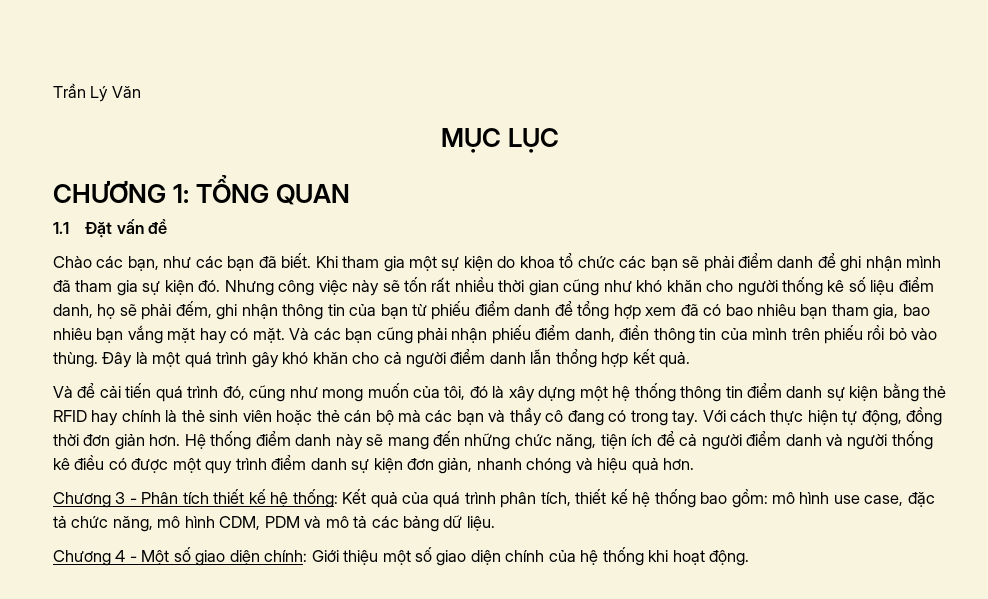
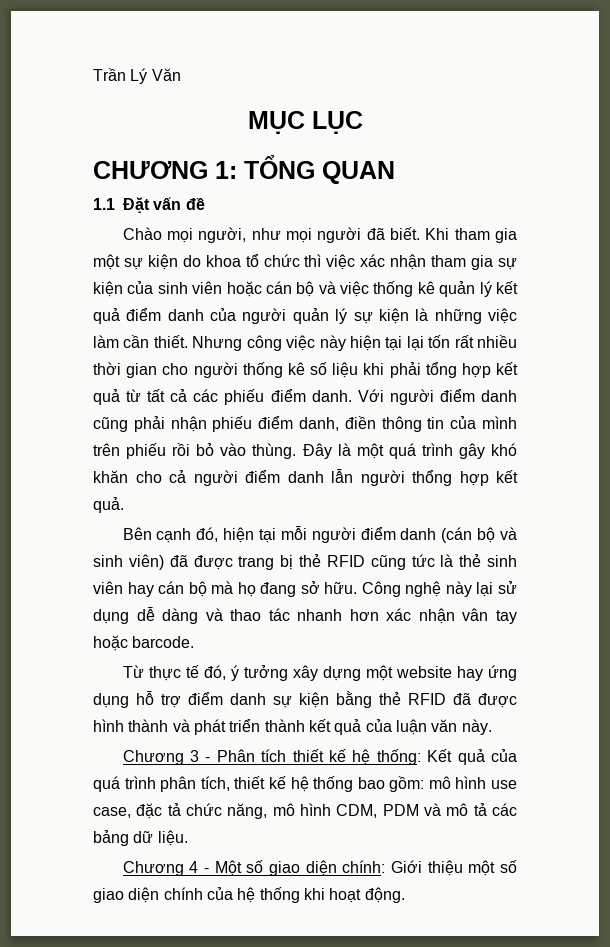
[96,256,255,271] các bạn, như các bạn -> [166,227,362,243] mọi người, như mọi người
[619,253,942,272] [53,280,221,296] các bạn sẽ phải điểm danh để ghi nhận mình đã tham gia sự kiện đó. -> [304,254,517,270] [93,281,518,297] [93,308,517,324] [93,335,188,348] thì việc xác nhận tham gia sự kiện của sinh viên hoặc cán bộ và việc thống kê quản lý kết quả điểm danh của người quản lý sự kiện là những việc làm cần thiết.
[382,280,400,292] sẽ -> [349,335,424,351] hiện tại lại
[563,279,702,296] cũng như khó khăn -> (158, 370) none
[898,277,934,292] [53,301,930,320] [53,325,373,344] điểm danh, họ sẽ phải đếm, ghi nhận thông tin của bạn từ phiếu điểm danh để tổng hợp xem đã có bao nhiêu bạn tham gia, bao nhiêu bạn vắng mặt hay có mặt. Và các bạn -> [363,362,518,378] [93,389,517,405] khi phải tổng hợp kết quả từ tất cả các phiếu điểm danh. Với người điểm danh
(552, 356) none -> [360,470,405,486] người
[53,383,743,402] Và để cải tiến quá trình đó, cũng như mong muốn của tôi, đó là xây dựng một hệ thống thông tin -> [122,526,517,543] [93,554,517,570] [93,581,517,597] [93,607,518,624] [93,635,195,651] [122,665,517,681] [93,691,181,708] Bên cạnh đó, hiện tại mỗi người điểm danh (cán bộ và sinh viên) đã được trang bị thẻ RFID cũng tức là thẻ sinh viên hay cán bộ mà họ đang sở hữu. Công nghệ này lại sử dụng dễ dàng và thao tác nhanh hơn xác nhận vân tay hoặc barcode. // Từ thực tế đó, ý tưởng xây dựng một website hay ứng dụng hỗ trợ
[91,407,943,426] [53,431,933,450] [53,455,695,474] hay chính là thẻ sinh viên hoặc thẻ cán bộ mà các bạn và thầy cô đang có trong tay. Với cách thực hiện tự động, đồng thời đơn giản hơn. Hệ thống điểm danh này sẽ mang đến những chức năng, tiện ích để cả người điểm danh và người thống kê điều có được một quy trình điểm danh sự kiện đơn giản, nhanh chóng và hiệu quả hơn. -> [453,693,517,708] [93,719,492,735] đã được hình thành và phát triển thành kết quả của luận văn này.

